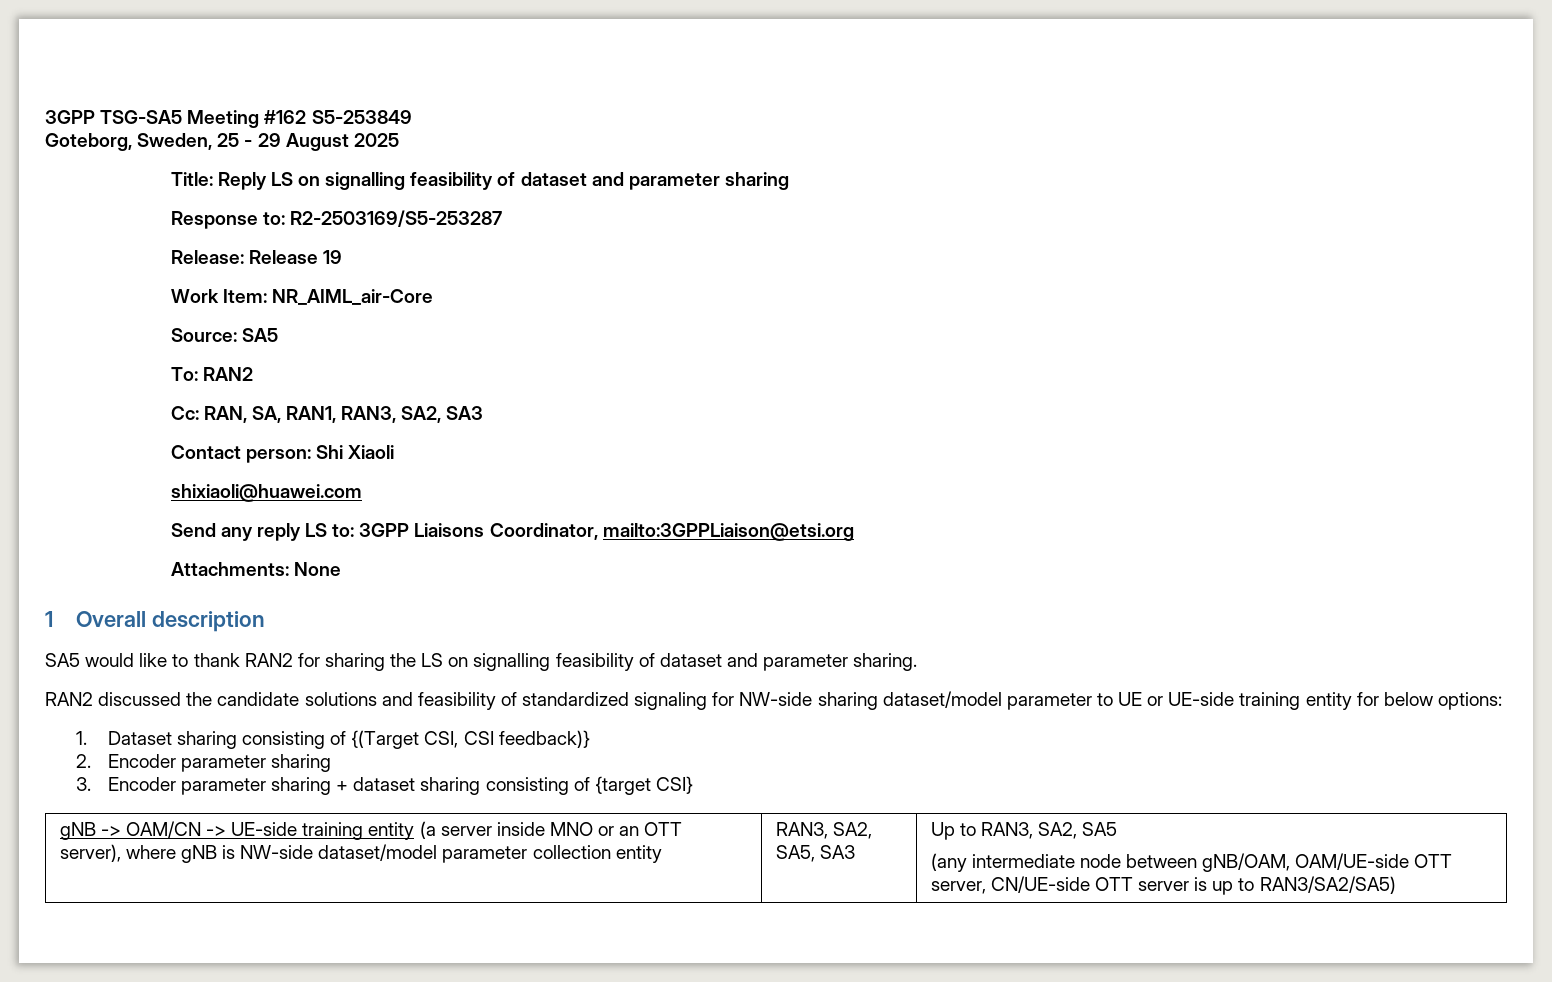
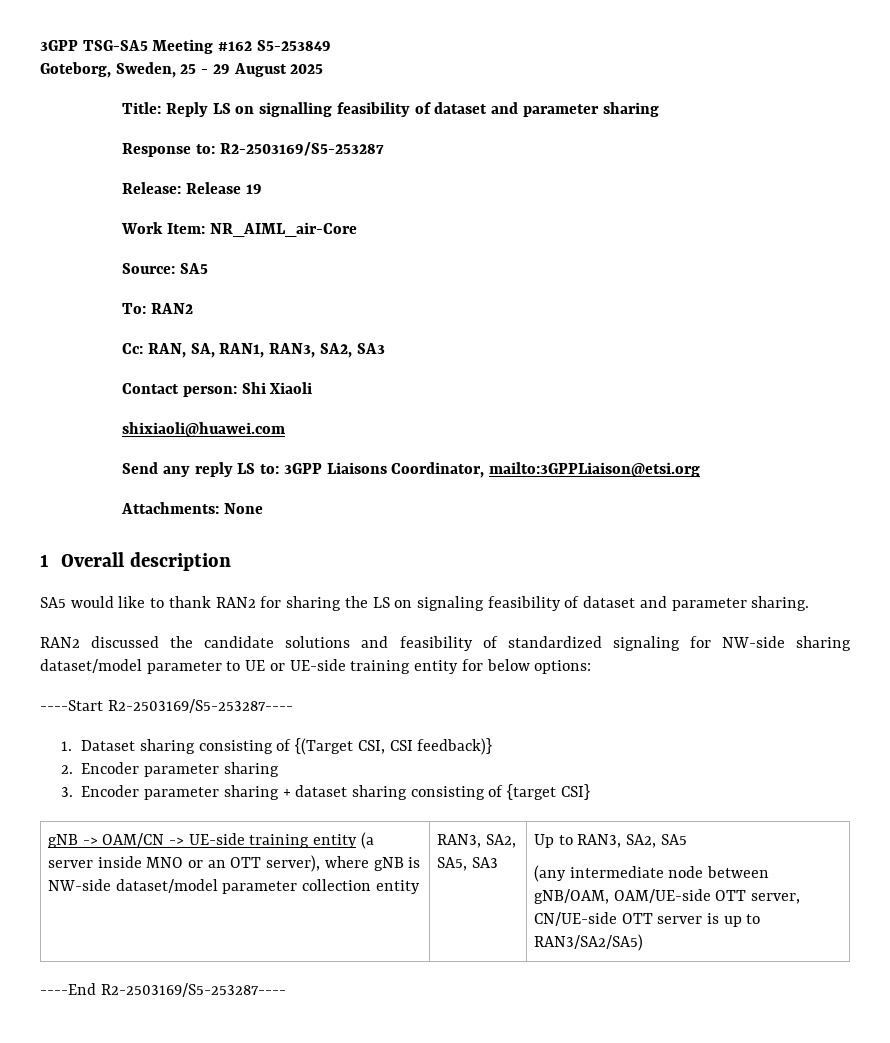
[473,653,551,671] signalling -> [416,596,484,611] signaling
(1502, 701) none -> [40,699,293,713] // ----Start R2-2503169/S5-253287----
(1396, 885) none -> [40,983,286,997] // ----End R2-2503169/S5-253287----

